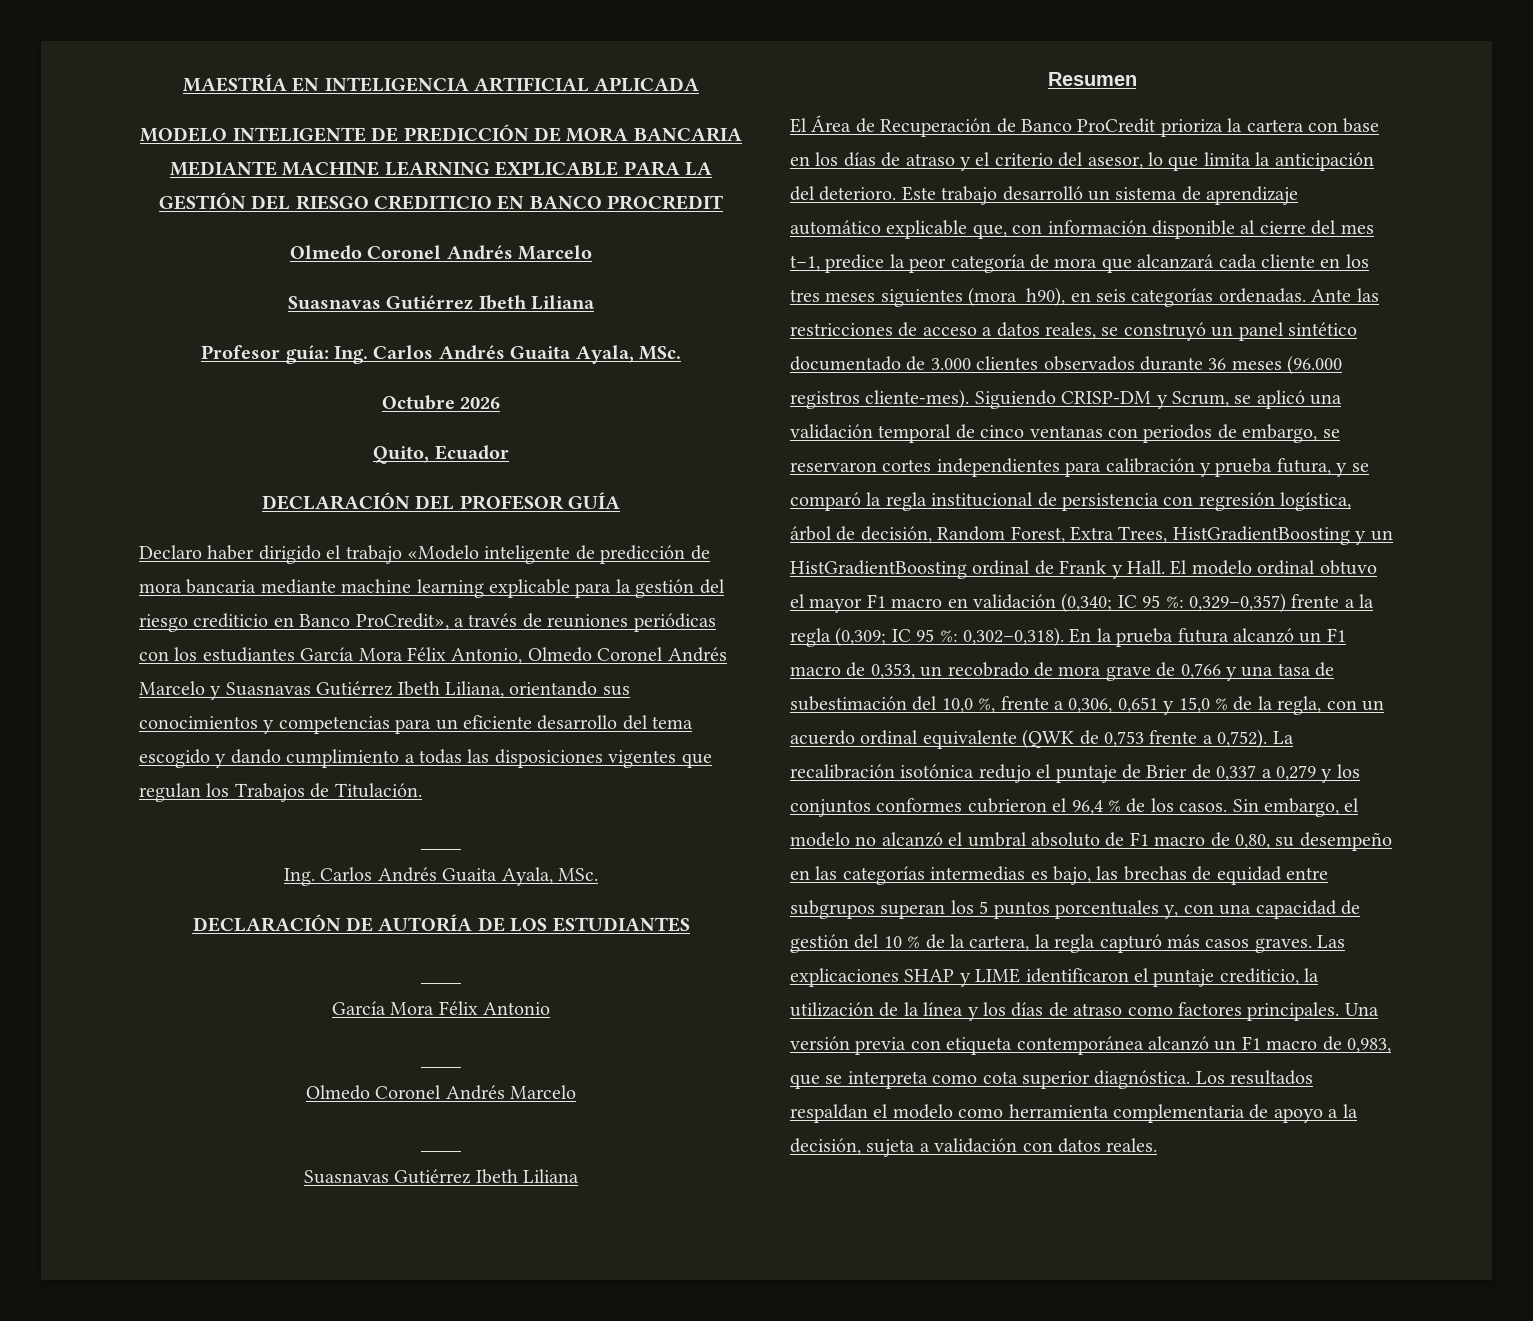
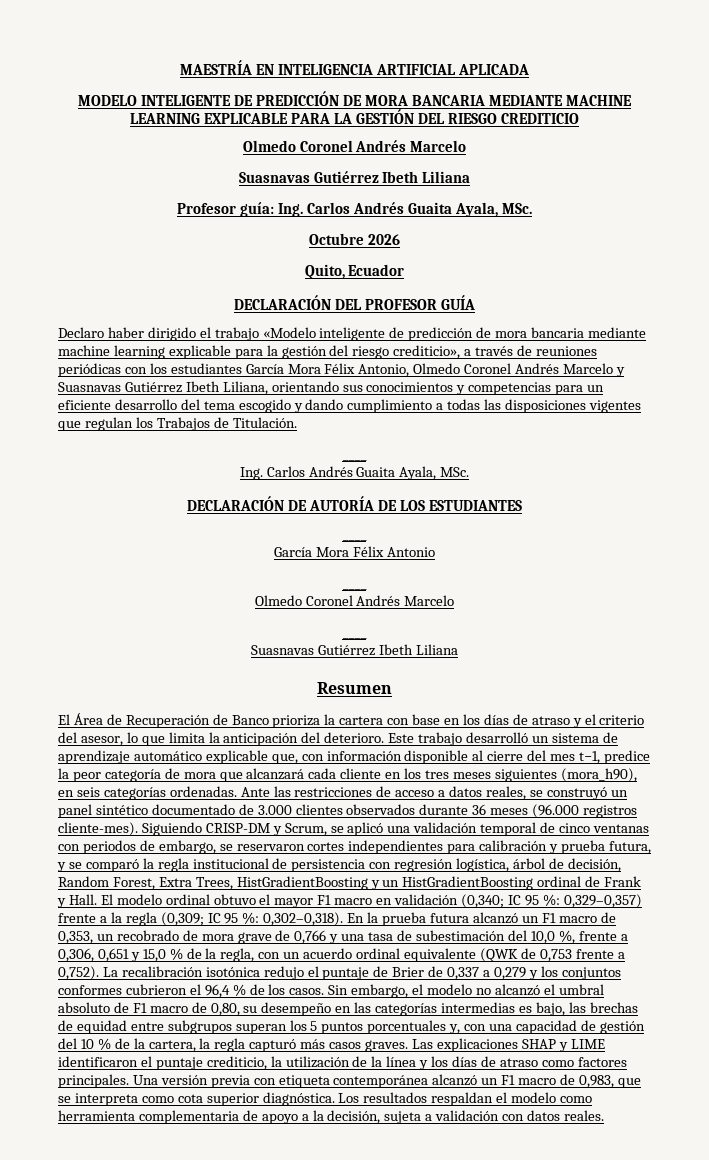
[497,195,724,210] EN BANCO PROCREDIT -> (579, 118) none
[193,613,449,630] crediticio en Banco ProCredit», -> [393,345,461,359] crediticio»,
[1077,118,1157,133] ProCredit -> (269, 720) none

